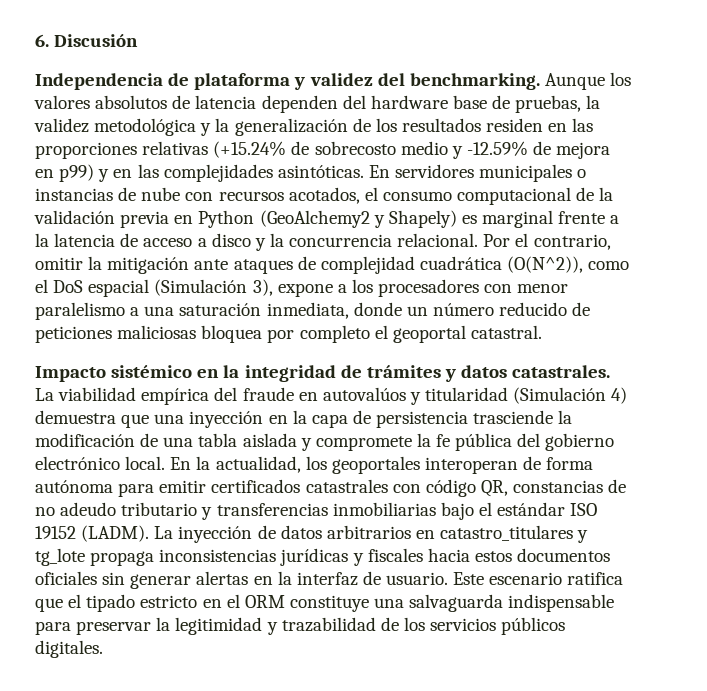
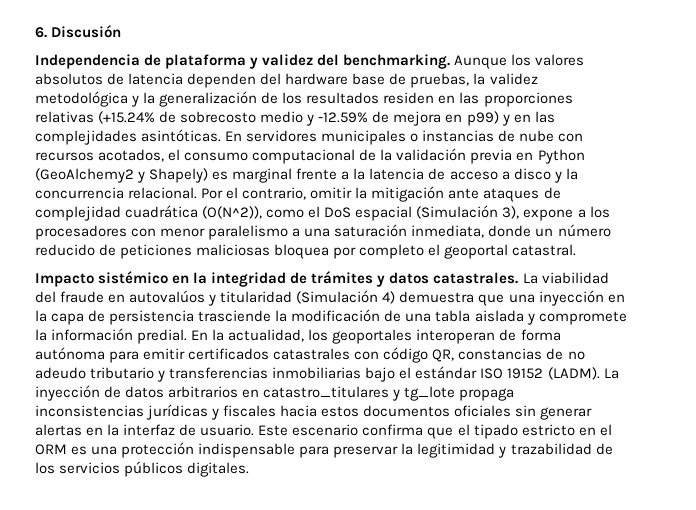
[141,388,210,405] empírica -> (609, 278) none
[436,433,615,451] [35,456,166,470] fe pública del gobierno electrónico local. -> [51,328,188,344] información predial.
[567,572,624,585] ratifica -> [362,424,424,436] confirma
[289,594,504,612] constituye una salvaguarda -> [71,442,195,458] es una protección

